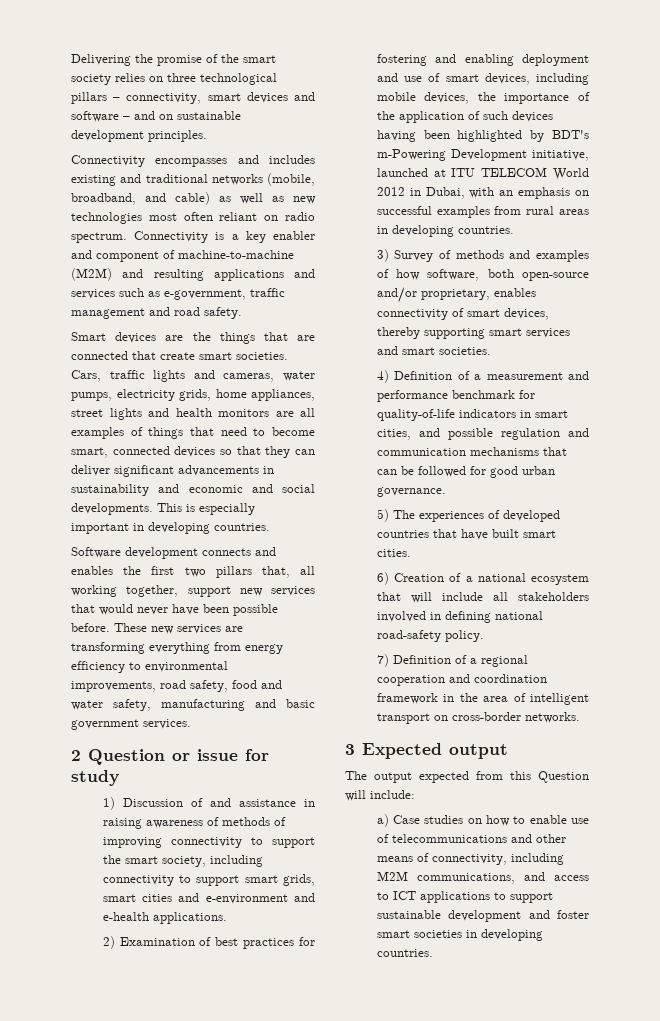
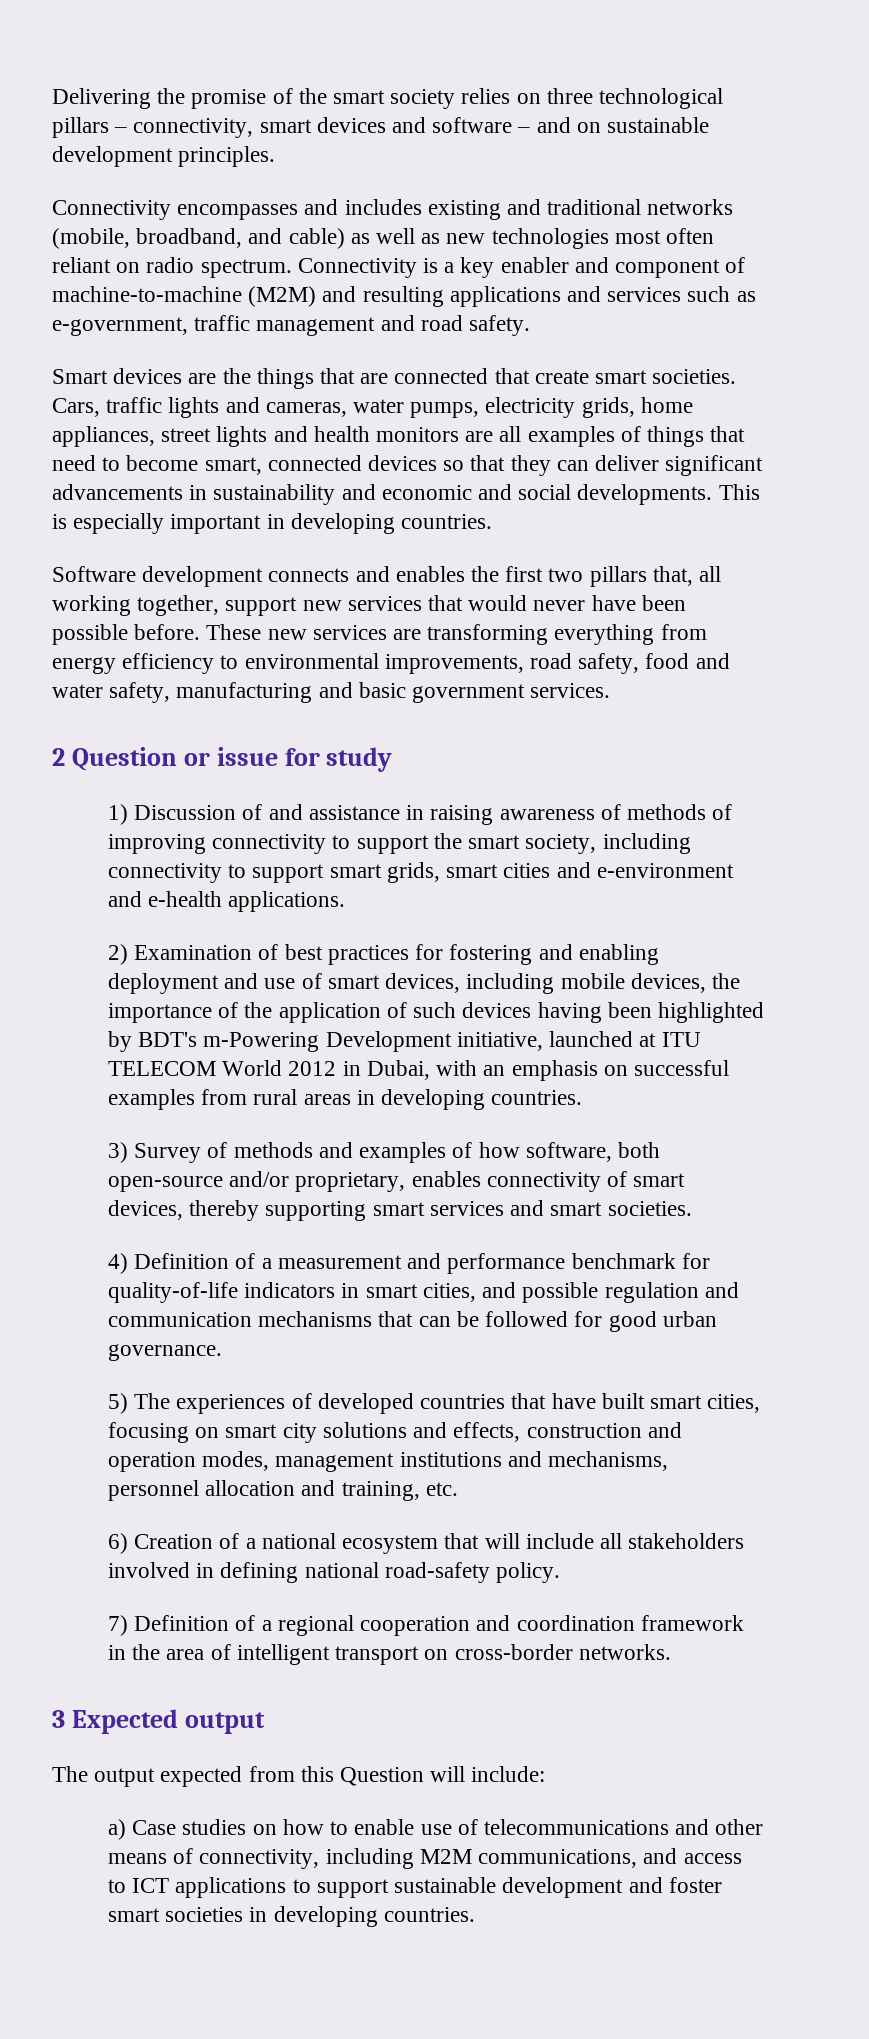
[376,549,411,557] cities. -> [707,1394,761,1413] [108,1422,682,1443] [108,1451,669,1472] [108,1480,458,1501] cities, focusing on smart city solutions and effects, construction and operation modes, management institutions and mechanisms, personnel allocation and training, etc.

